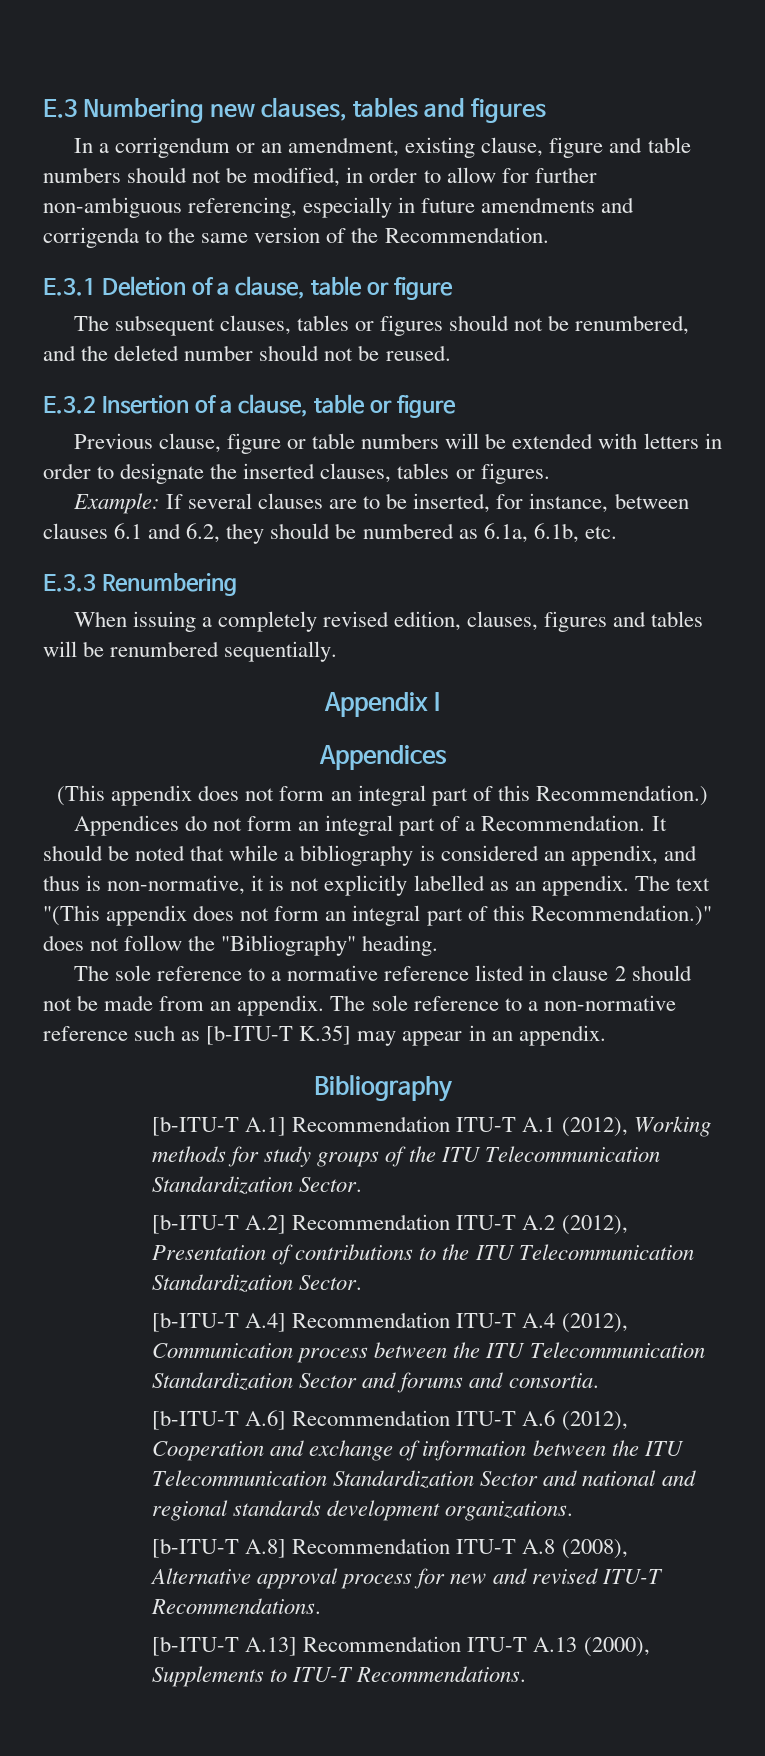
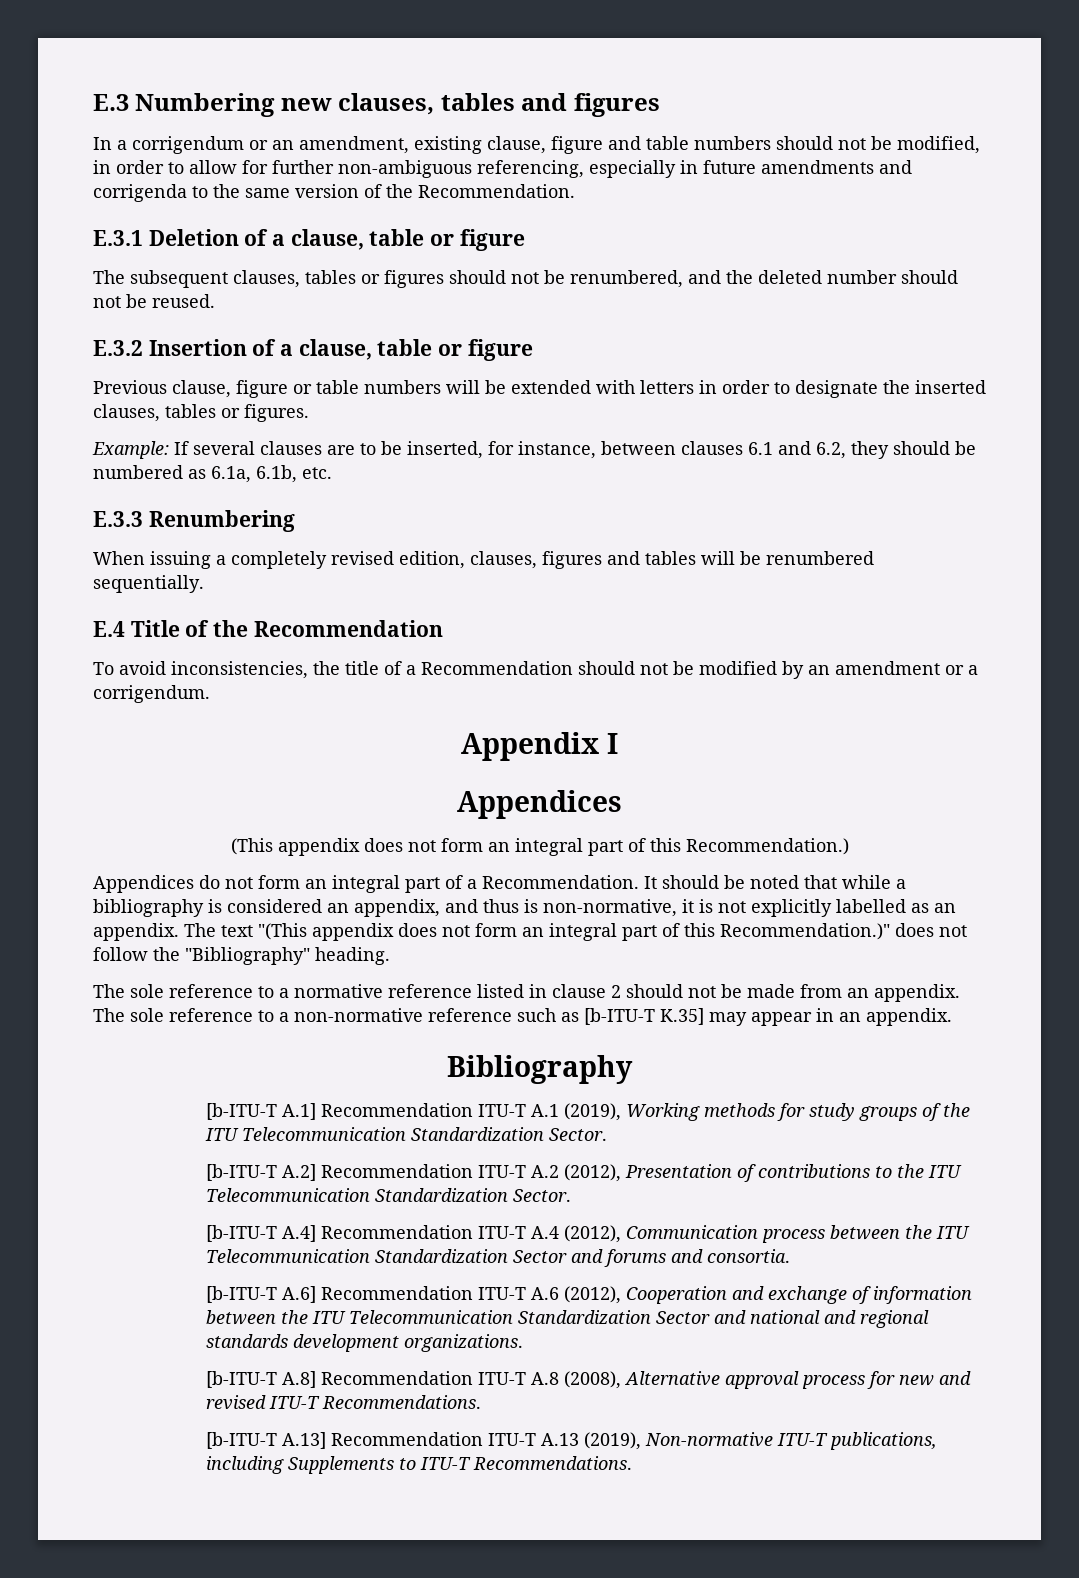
(338, 651) none -> [93,620,443,637] [93,661,978,679] [93,685,210,703] // E.4 Title of the Recommendation // To avoid inconsistencies, the title of a Recommendation should not be modified by an amendment or a corrigendum.
[561,1117,628,1137] (2012), -> [563,1103,621,1121] (2019),
[583,1637,650,1657] (2000), -> [583,1432,937,1450] [205,1456,284,1474] (2019), Non-normative ITU-T publications, including

